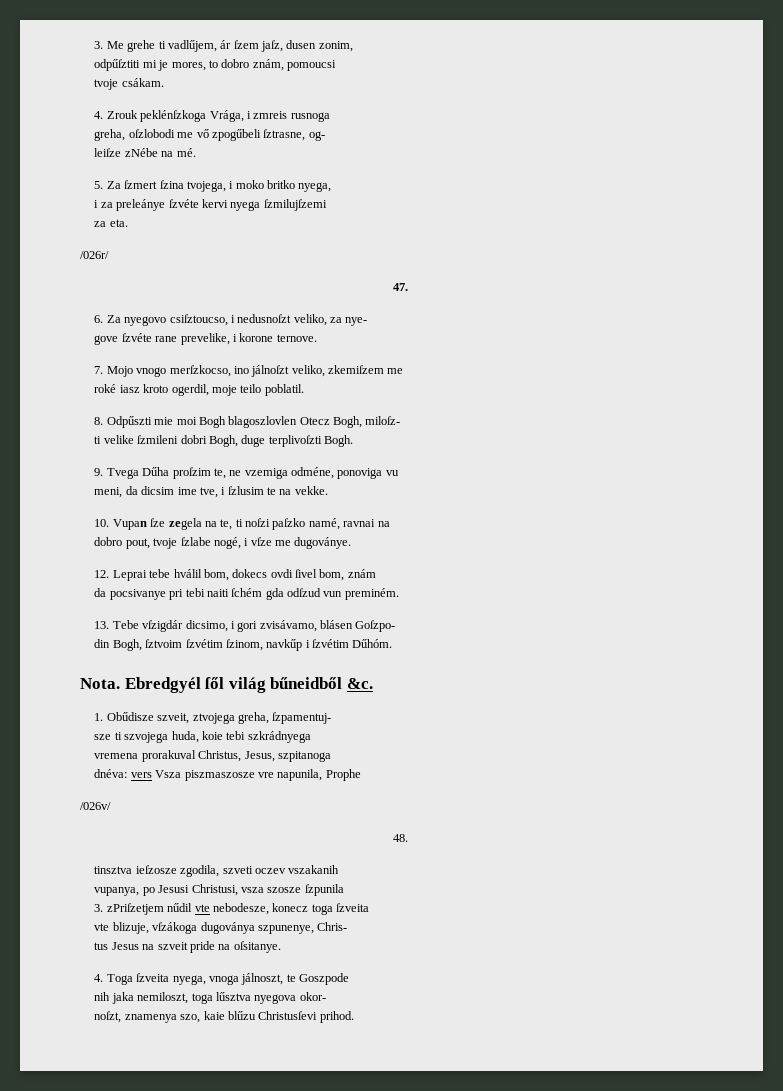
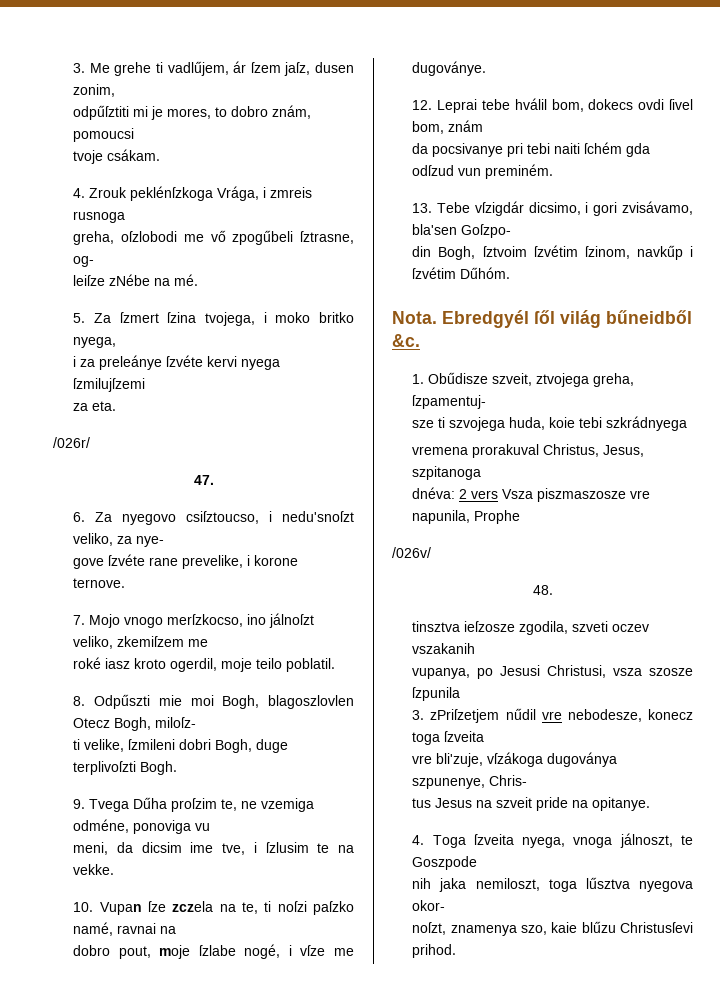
[237,314,292,323] nedusnoſzt -> [282,511,354,522] nedu'snoſzt
[198,416,226,428] Bogh -> [222,695,260,709] Bogh,
[103,435,134,444] velike -> [84,739,125,752] velike,
[168,518,202,530] zegela -> [172,901,214,912] zczela
[153,538,178,549] tvoje -> [159,945,191,959] moje
[320,620,354,629] blásen -> [412,224,458,235] bla'sen
(128, 773) none -> [459,489,468,499] 2
[194,904,210,912] vte -> [541,711,562,720] vre
[94,922,149,934] vte blizuje, -> [412,753,484,767] vre bli'zuje,
[233,941,281,953] oſsitanye. -> [592,797,651,811] opitanye.

